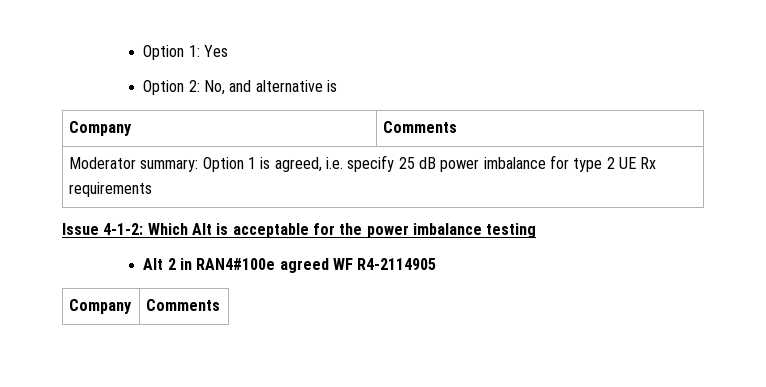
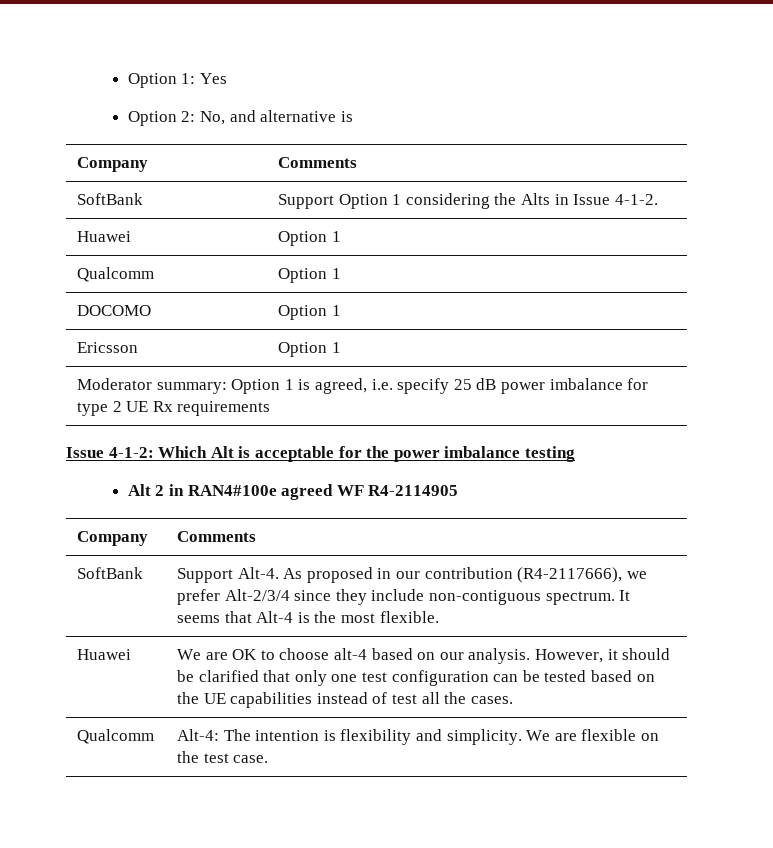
(458, 127) none -> [77,193,144,205] [278,193,658,209] [77,231,132,242] [278,231,341,246] [77,267,155,282] [278,268,341,283] [77,305,152,316] [278,305,341,320] [77,342,139,353] [278,342,341,357] // SoftBank | Support Option 1 considering the Alts in Issue 4-1-2. // Huawei | Option 1 // Qualcomm | Option 1 // DOCOMO | Option 1 // Ericsson | Option 1
(221, 305) none -> [77,567,144,579] [177,567,647,583] [177,589,631,605] [177,611,439,623] [77,649,132,660] [177,648,671,664] [177,670,655,686] [177,692,513,708] [77,729,155,744] [177,729,660,745] [177,751,269,763] // SoftBank | Support Alt-4. As proposed in our contribution (R4-2117666), we prefer Alt-2/3/4 since they include non-contiguous spectrum. It seems that Alt-4 is the most flexible. // Huawei | We are OK to choose alt-4 based on our analysis. However, it should be clarified that only one test configuration can be tested based on the UE capabilities instead of test all the cases. // Qualcomm | Alt-4: The intention is flexibility and simplicity. We are flexible on the test case.

